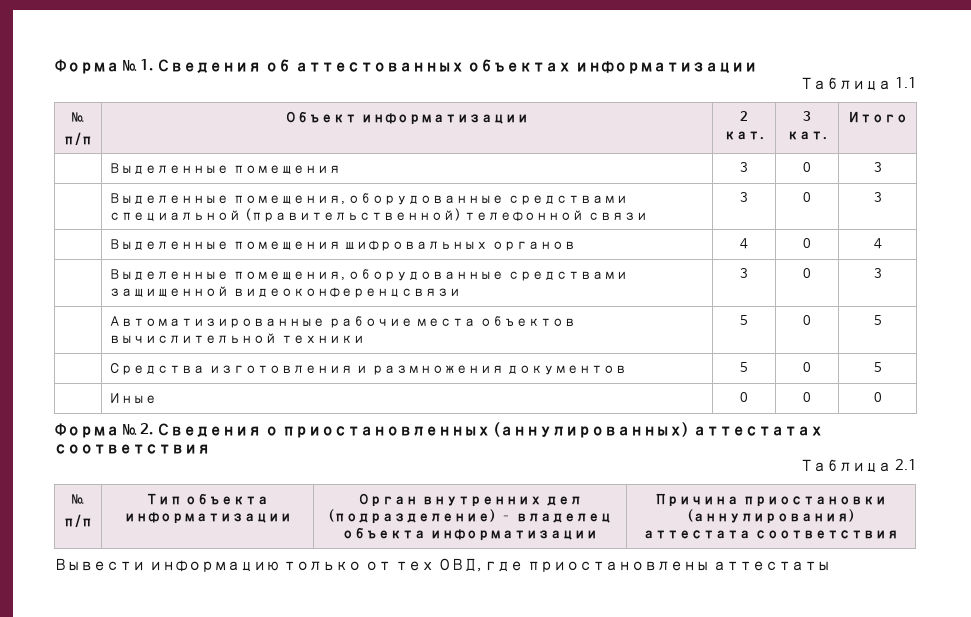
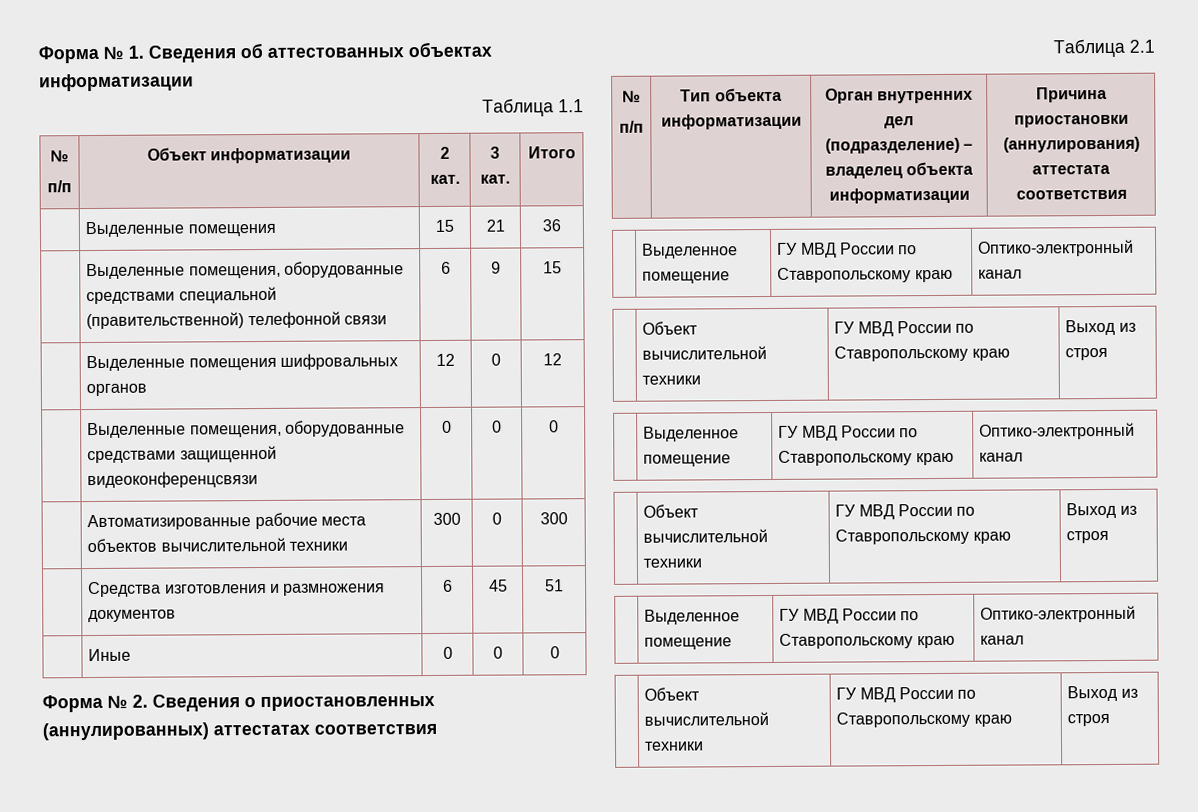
[740,162,748,172] [803,162,811,172] [873,162,882,172] 3 | 0 | 3 -> [435,219,454,232] [485,219,505,232] [542,219,561,232] 15 | 21 | 36
[740,192,748,202] [803,192,811,202] [873,192,882,202] 3 | 0 | 3 -> [440,261,451,274] [491,261,501,274] [543,261,562,274] 6 | 9 | 15
[740,238,748,249] [803,238,811,248] [873,238,882,249] 4 | 0 | 4 -> [436,353,455,366] [491,353,501,366] [543,353,562,366] 12 | 0 | 12
[740,268,748,278] [803,268,811,278] [873,268,882,278] 3 | 0 | 3 -> [441,420,452,433] [492,420,502,433] [548,420,559,433] 0 | 0 | 0
[740,315,748,325] [803,315,811,325] [873,315,882,325] 5 | 0 | 5 -> [432,512,461,525] [492,512,502,525] [539,512,568,525] 300 | 0 | 300
[740,362,748,372] [803,362,811,372] [873,362,882,372] 5 | 0 | 5 -> [442,579,453,592] [488,579,508,592] [545,579,564,592] 6 | 45 | 51
[54,558,831,572] // Вывести информацию только от тех ОВД, где приостановлены аттестаты -> [642,243,739,259] [642,271,731,284] [777,242,918,258] [777,267,953,283] [978,239,1135,257] [978,269,1023,279] [642,321,699,335] [642,345,768,360] [642,375,702,385] [834,320,975,337] [834,345,1010,362] [1065,319,1136,336] [1065,347,1109,361] [643,426,740,442] [643,454,732,467] [778,425,919,441] [778,450,954,466] [979,422,1136,440] [979,452,1024,462] [643,504,700,518] [643,528,769,543] [643,558,703,568] [835,503,976,520] [835,528,1011,545] [1066,502,1137,519] [1066,530,1110,544] [644,609,741,625] [644,637,733,650] [779,608,920,624] [779,633,955,649] [980,605,1137,623] [980,635,1025,645] [644,687,701,701] [644,711,770,726] [644,741,705,751] [836,686,977,703] [836,711,1012,728] [1067,685,1138,702] [1067,713,1111,727] // | Выделенное помещение | ГУ МВД России по Ставропольскому краю | Оптико-электронный канал // | Объект вычислительной техники | ГУ МВД России по Ставропольскому краю | Выход из строя // | Выделенное помещение | ГУ МВД России по Ставропольскому краю | Оптико-электронный канал // | Объект вычислительной техники | ГУ МВД России по Ставропольскому краю | Выход из строя // | Выделенное помещение | ГУ МВД России по Ставропольскому краю | Оптико-электронный канал // | Объект вычислительной техники | ГУ МВД России по Ставропольскому краю | Выход из строя

